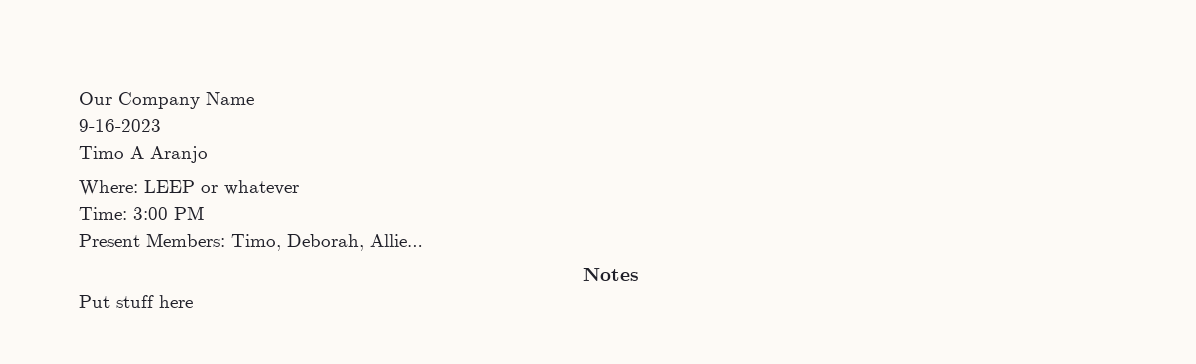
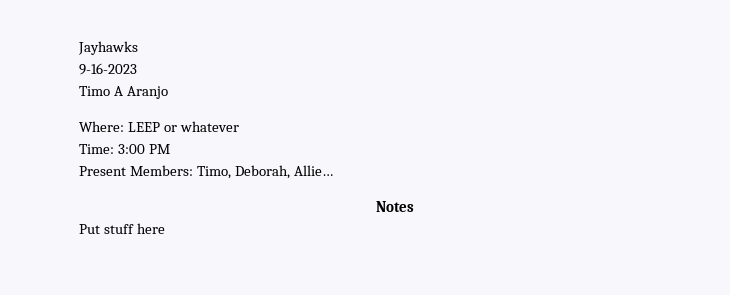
[79,92,254,109] Our Company Name -> [78,41,138,55] Jayhawks

